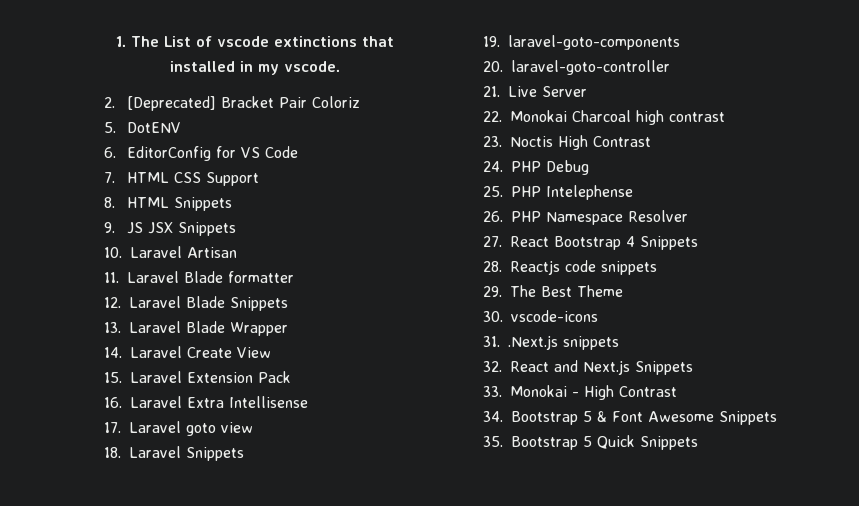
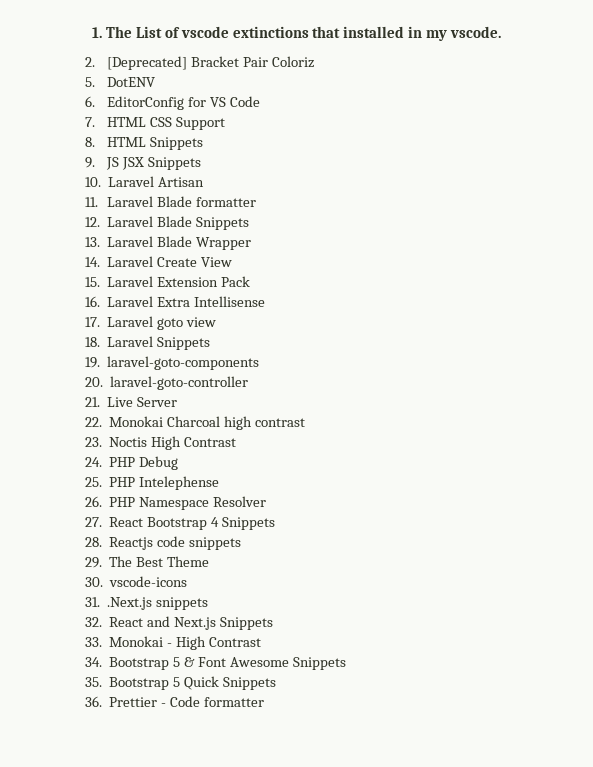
(699, 443) none -> [85,696,265,707] // 36. Prettier - Code formatter

